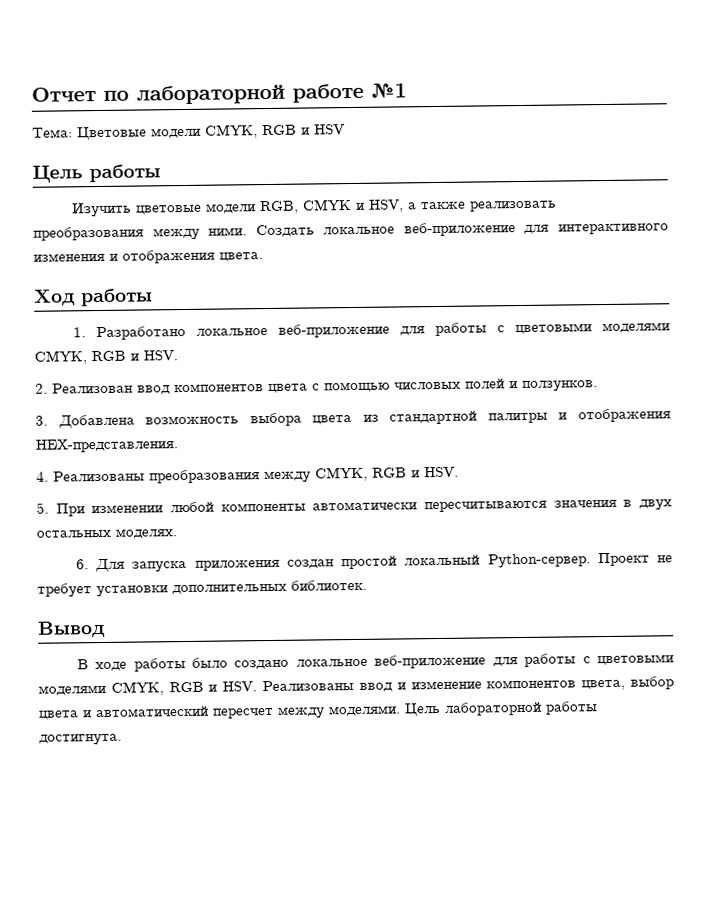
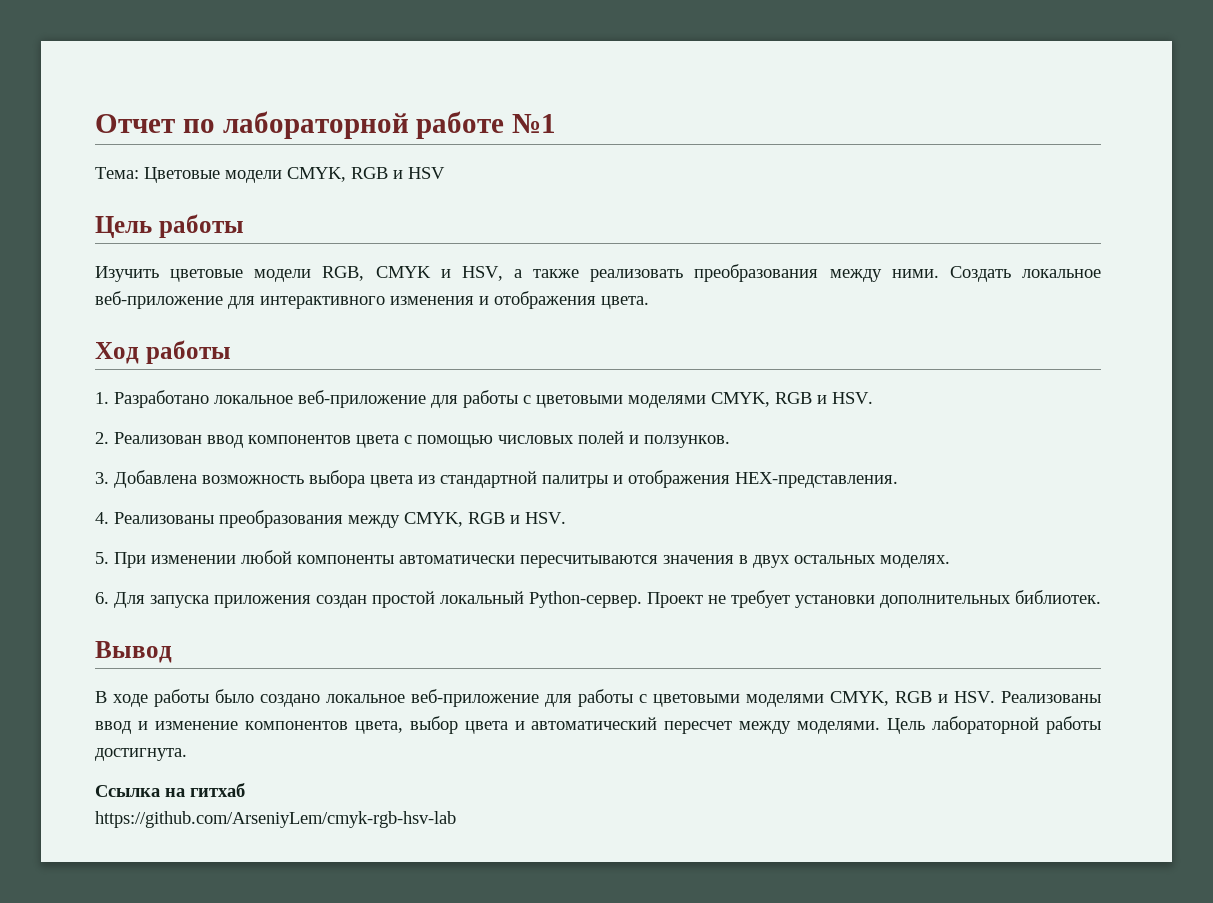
(122, 739) none -> [95,783,245,797] [95,811,456,828] // Ссылка на гитхаб // https://github.com/ArseniyLem/cmyk-rgb-hsv-lab

